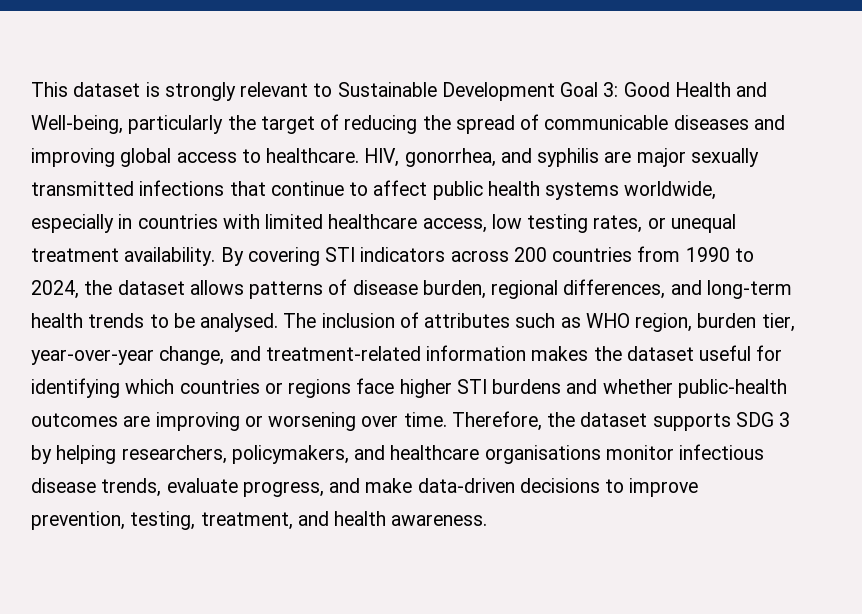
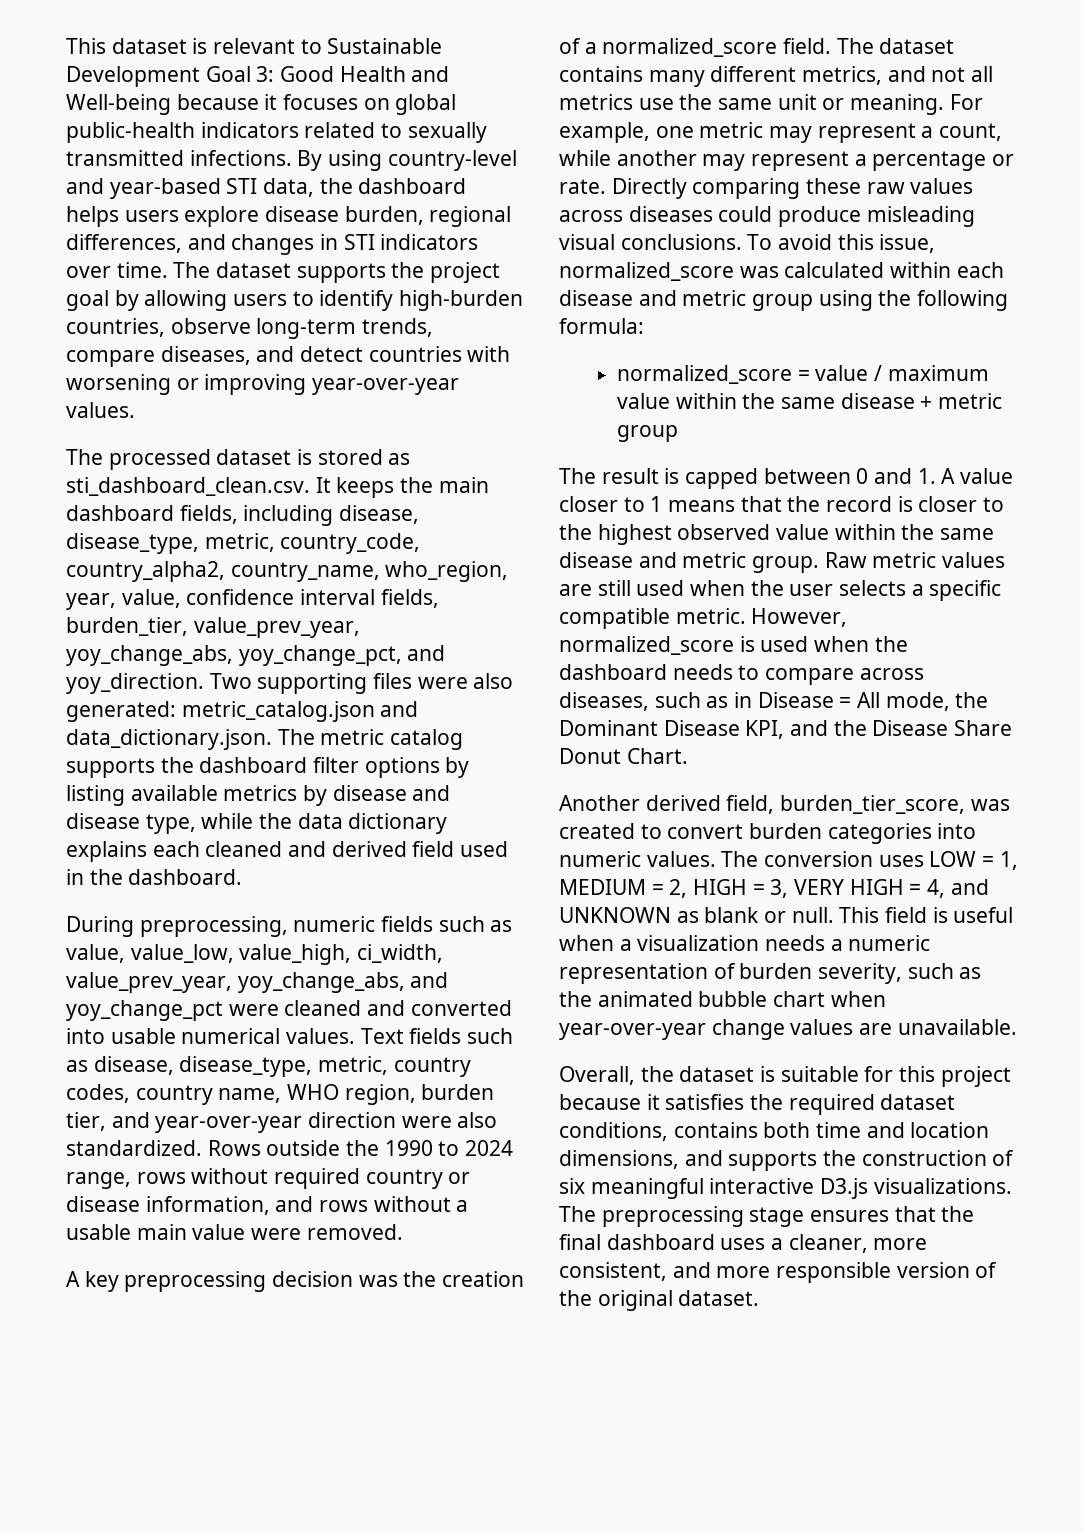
[164,82,236,101] strongly -> (208, 46) none
[31,114,785,134] [31,148,759,167] [31,180,717,200] [31,214,736,233] [31,246,754,266] [31,279,348,299] Well-being, particularly the target of reducing the spread of communicable diseases and improving global access to healthcare. HIV, gonorrhea, and syphilis are major sexually transmitted infections that continue to affect public health systems worldwide, especially in countries with limited healthcare access, low testing rates, or unequal treatment availability. By covering STI indicators across 200 countries from 1990 to 2024, the dataset allows patterns of -> [66,94,457,115] [66,122,487,143] [66,150,517,171] [66,178,467,199] [66,206,260,227] Well-being because it focuses on global public-health indicators related to sexually transmitted infections. By using country-level and year-based STI data, the dashboard helps users explore
[706,280,792,299] [31,312,795,332] [31,345,783,365] [31,378,787,398] [31,411,791,431] [31,444,765,464] [31,478,699,497] [31,511,488,530] long-term health trends to be analysed. The inclusion of attributes such as WHO region, burden tier, year-over-year change, and treatment-related information makes the dataset useful for identifying which countries or regions face higher STI burdens and whether public-health outcomes are improving or worsening over time. Therefore, the dataset supports SDG 3 by helping researchers, policymakers, and healthcare organisations monitor infectious disease trends, evaluate progress, and make data-driven decisions to improve prevention, testing, treatment, and health awareness. -> [231,234,479,255] [66,262,501,283] [66,290,524,311] [66,318,434,339] [66,346,511,367] [66,374,460,395] [66,402,135,418] [66,449,411,470] [66,477,489,498] [66,505,420,526] [66,533,421,554] [66,561,509,582] [66,589,439,610] [66,617,360,638] [66,645,446,666] [66,673,514,694] [66,701,419,722] [66,729,464,750] [66,757,470,778] [66,785,451,806] [66,813,448,834] [66,841,509,862] [66,869,243,885] [66,916,513,937] [66,944,444,965] [66,972,449,993] [66,1000,512,1021] [66,1028,514,1044] [66,1056,471,1077] [66,1084,495,1105] [66,1112,498,1133] [66,1140,514,1156] [66,1168,471,1189] [66,1196,469,1215] [66,1224,403,1240] [66,1271,525,1292] [559,38,955,57] [559,66,994,87] [559,94,983,115] [559,122,1003,143] [559,150,1015,171] [559,178,974,199] [559,206,975,227] [559,234,936,253] [559,262,1004,281] [559,290,1009,311] [559,318,644,334] [617,365,989,384] [617,393,1003,409] [617,425,679,442] [559,468,1014,489] [559,496,1005,512] [559,524,995,545] [559,552,1006,573] [559,580,1002,601] [559,608,848,629] [559,636,908,655] [559,664,924,685] [559,692,989,711] [559,720,1013,739] [559,748,688,764] [559,795,1010,814] [559,823,977,844] [559,851,1018,870] [559,879,989,898] [559,907,1014,923] [559,935,931,951] [559,963,982,984] [559,991,886,1007] [559,1019,1017,1040] [559,1066,1011,1087] [559,1094,956,1115] [559,1122,990,1141] [559,1150,1015,1171] [559,1178,1012,1199] [559,1206,975,1227] [559,1234,928,1253] [559,1262,998,1283] [559,1290,760,1311] changes in STI indicators over time. The dataset supports the project goal by allowing users to identify high-burden countries, observe long-term trends, compare diseases, and detect countries with worsening or improving year-over-year values. // The processed dataset is stored as sti_dashboard_clean.csv. It keeps the main dashboard fields, including disease, disease_type, metric, country_code, country_alpha2, country_name, who_region, year, value, confidence interval fields, burden_tier, value_prev_year, yoy_change_abs, yoy_change_pct, and yoy_direction. Two supporting files were also generated: metric_catalog.json and data_dictionary.json. The metric catalog supports the dashboard filter options by listing available metrics by disease and disease type, while the data dictionary explains each cleaned and derived field used in the dashboard. // During preprocessing, numeric fields such as value, value_low, value_high, ci_width, value_prev_year, yoy_change_abs, and yoy_change_pct were cleaned and converted into usable numerical values. Text fields such as disease, disease_type, metric, country codes, country name, WHO region, burden tier, and year-over-year direction were also standardized. Rows outside the 1990 to 2024 range, rows without required country or disease information, and rows without a usable main value were removed. // A key preprocessing decision was the creation of a normalized_score field. The dataset contains many different metrics, and not all metrics use the same unit or meaning. For example, one metric may represent a count, while another may represent a percentage or rate. Directly comparing these raw values across diseases could produce misleading visual conclusions. To avoid this issue, normalized_score was calculated within each disease and metric group using the following formula: // normalized_score = value / maximum value within the same disease + metric group // The result is capped between 0 and 1. A value closer to 1 means that the record is closer to the highest observed value within the same disease and metric group. Raw metric values are still used when the user selects a specific compatible metric. However, normalized_score is used when the dashboard needs to compare across diseases, such as in Disease = All mode, the Dominant Disease KPI, and the Disease Share Donut Chart. // Another derived field, burden_tier_score, was created to convert burden categories into numeric values. The conversion uses LOW = 1, MEDIUM = 2, HIGH = 3, VERY HIGH = 4, and UNKNOWN as blank or null. This field is useful when a visualization needs a numeric representation of burden severity, such as the animated bubble chart when year-over-year change values are unavailable. // Overall, the dataset is suitable for this project because it satisfies the required dataset conditions, contains both time and location dimensions, and supports the construction of six meaningful interactive D3.js visualizations. The preprocessing stage ensures that the final dashboard uses a cleaner, more consistent, and more responsible version of the original dataset.

